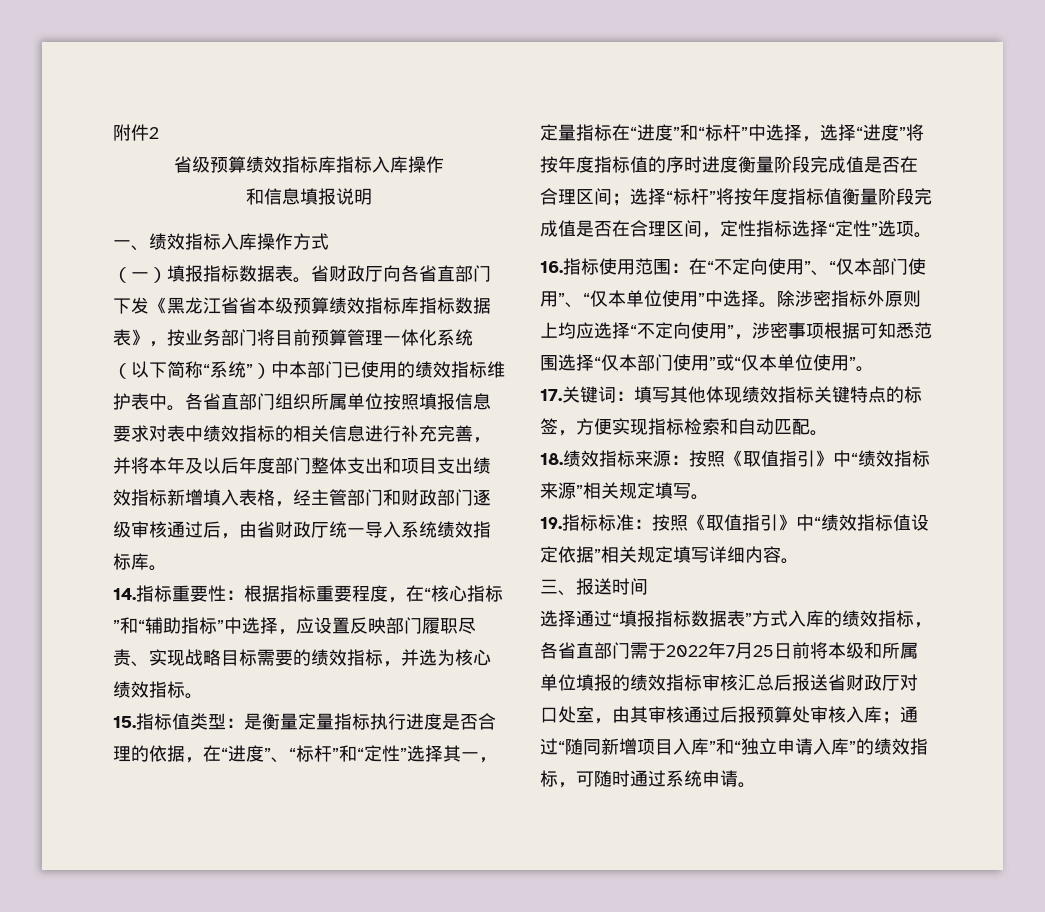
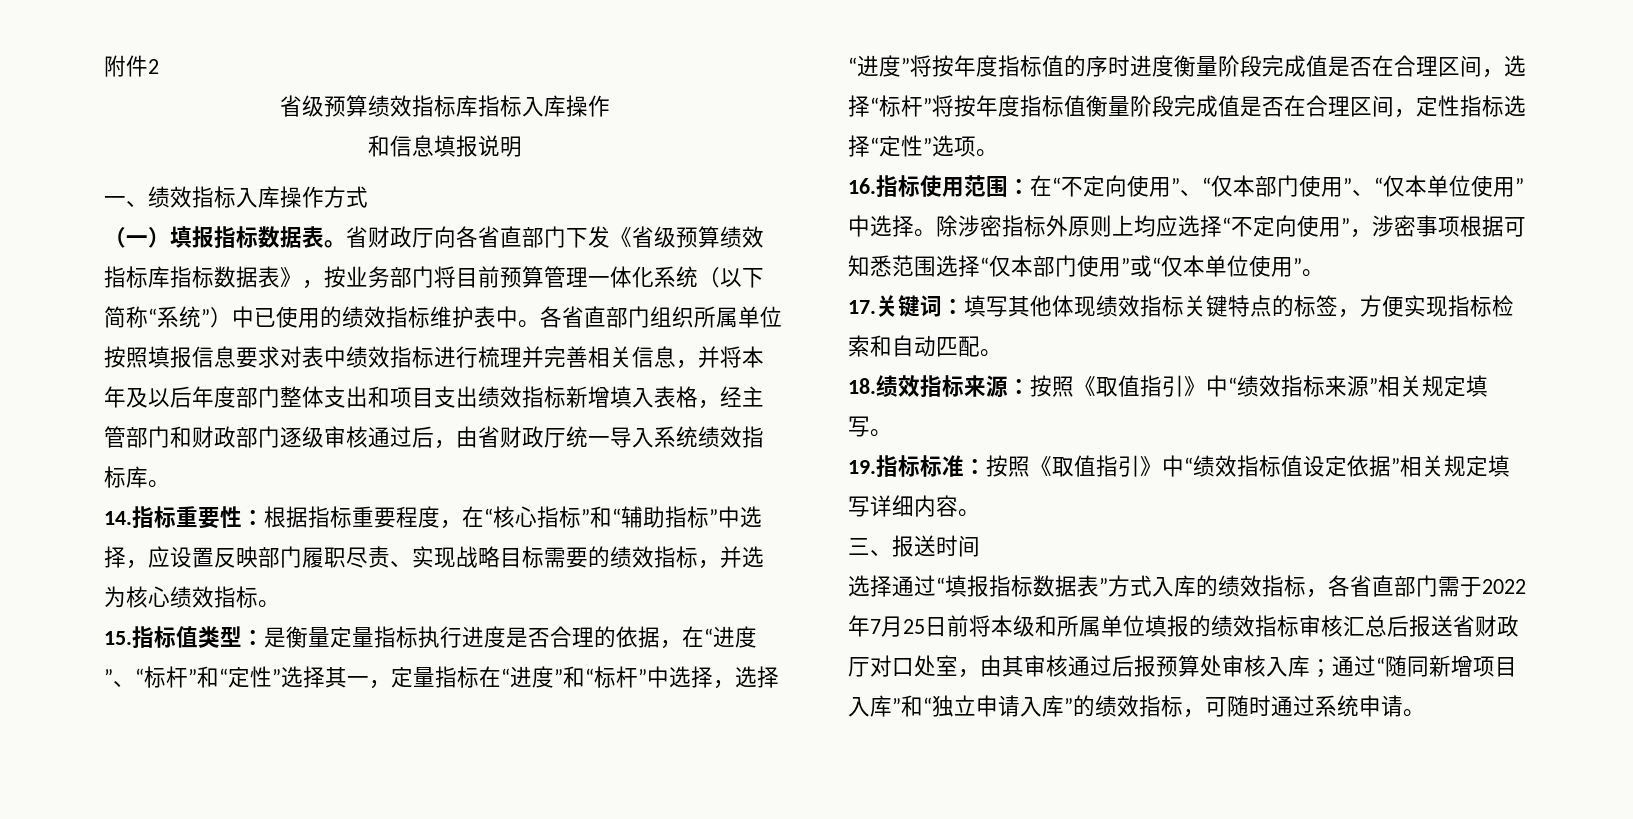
[167,297,275,314] 黑龙江省省本 -> [632,226,654,248] 省
[289,361,343,378] 本部门 -> (254, 317) none
[275,425,473,442] 的相关信息进行补充完善 -> [434,346,676,368] 进行梳理并完善相关信息
[612,193,630,206] ； -> [1482,69,1504,78] ，

